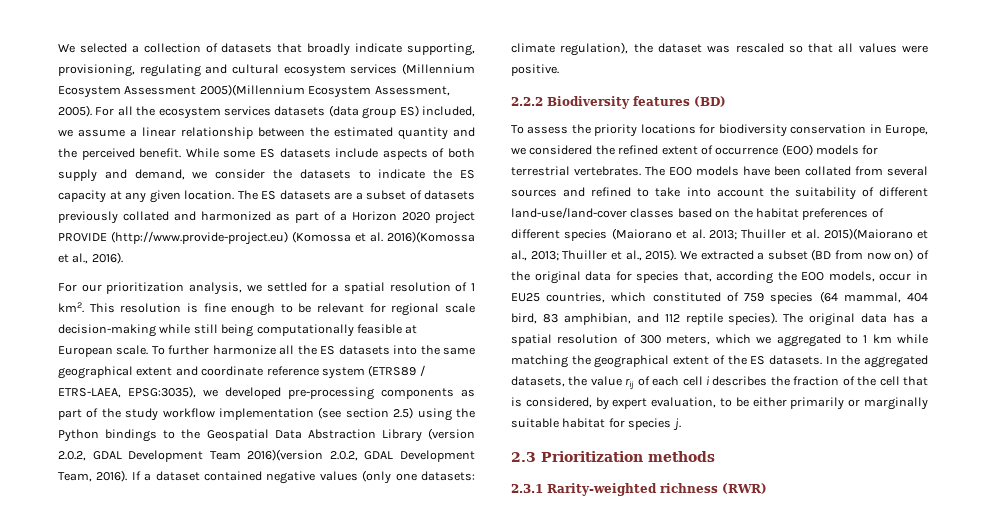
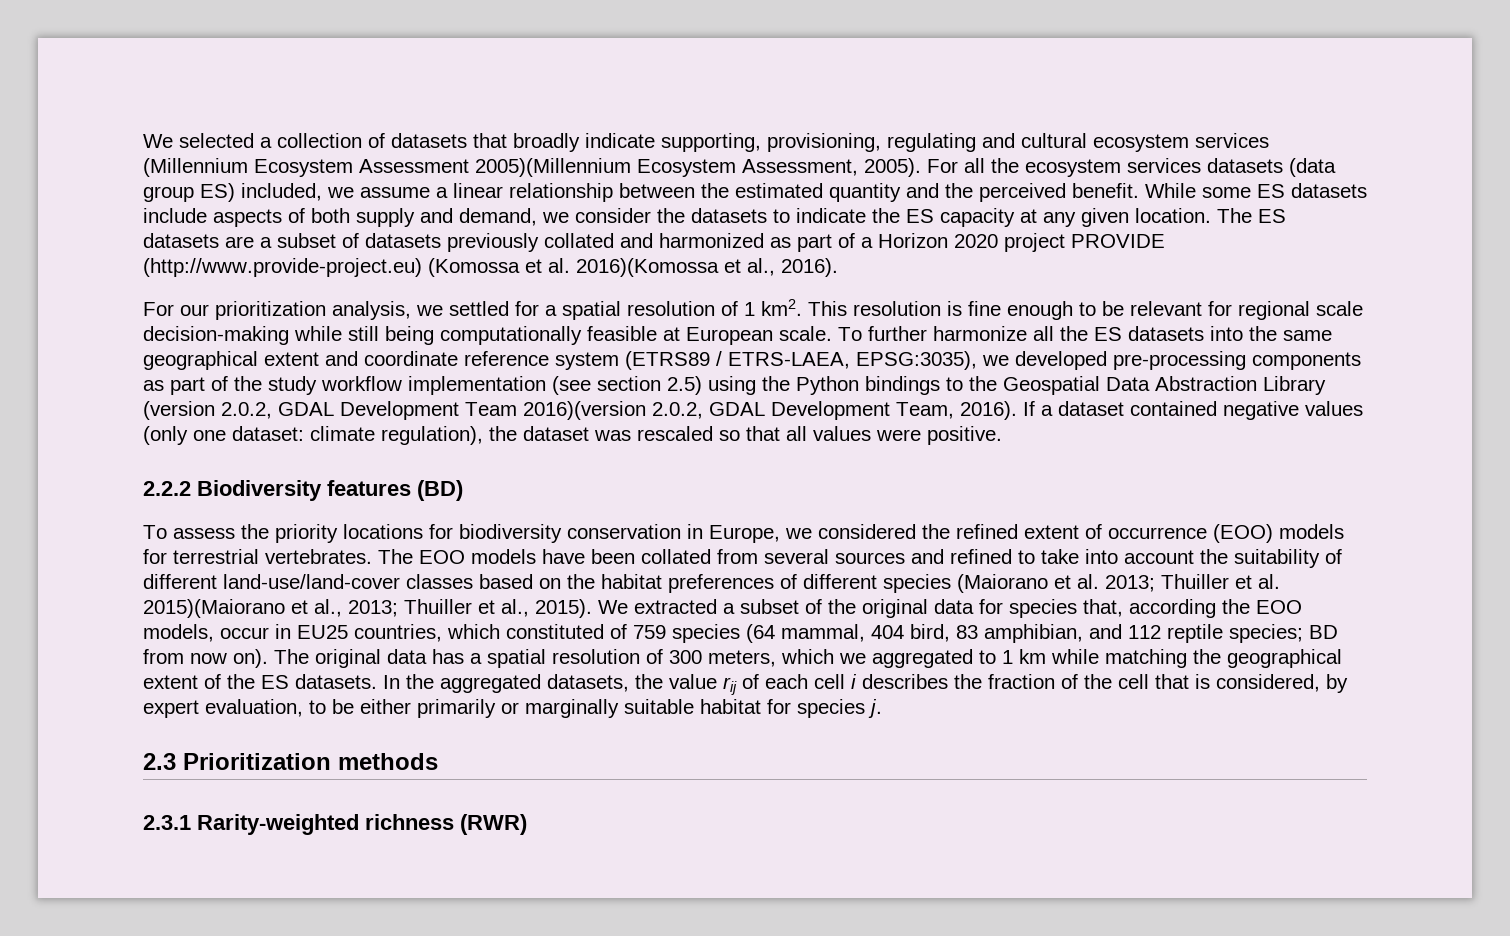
[420,471,475,481] datasets: -> [232,426,304,441] dataset:
[811,249,914,261] (BD from now on) -> (799, 606) none
[728,312,778,325] species). -> [1229,624,1338,643] [143,649,268,668] species; BD from now on).

